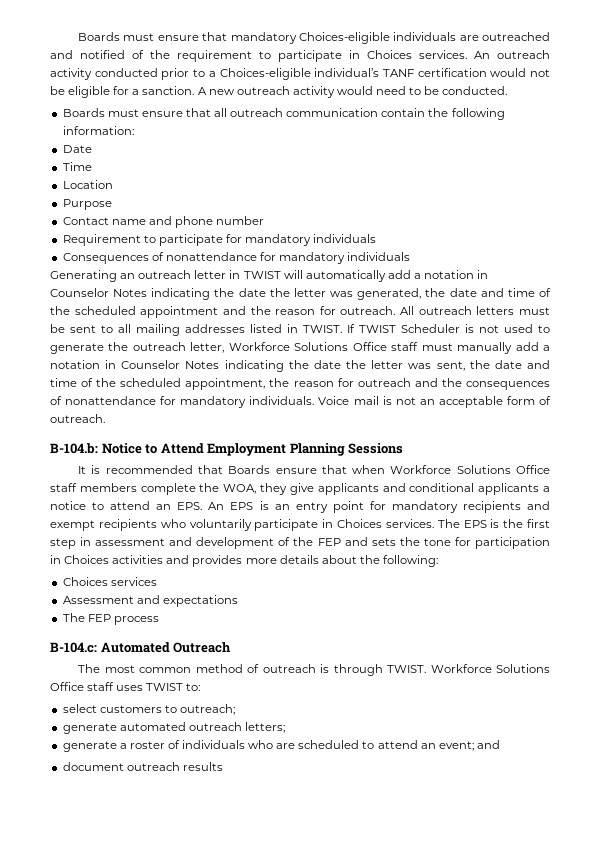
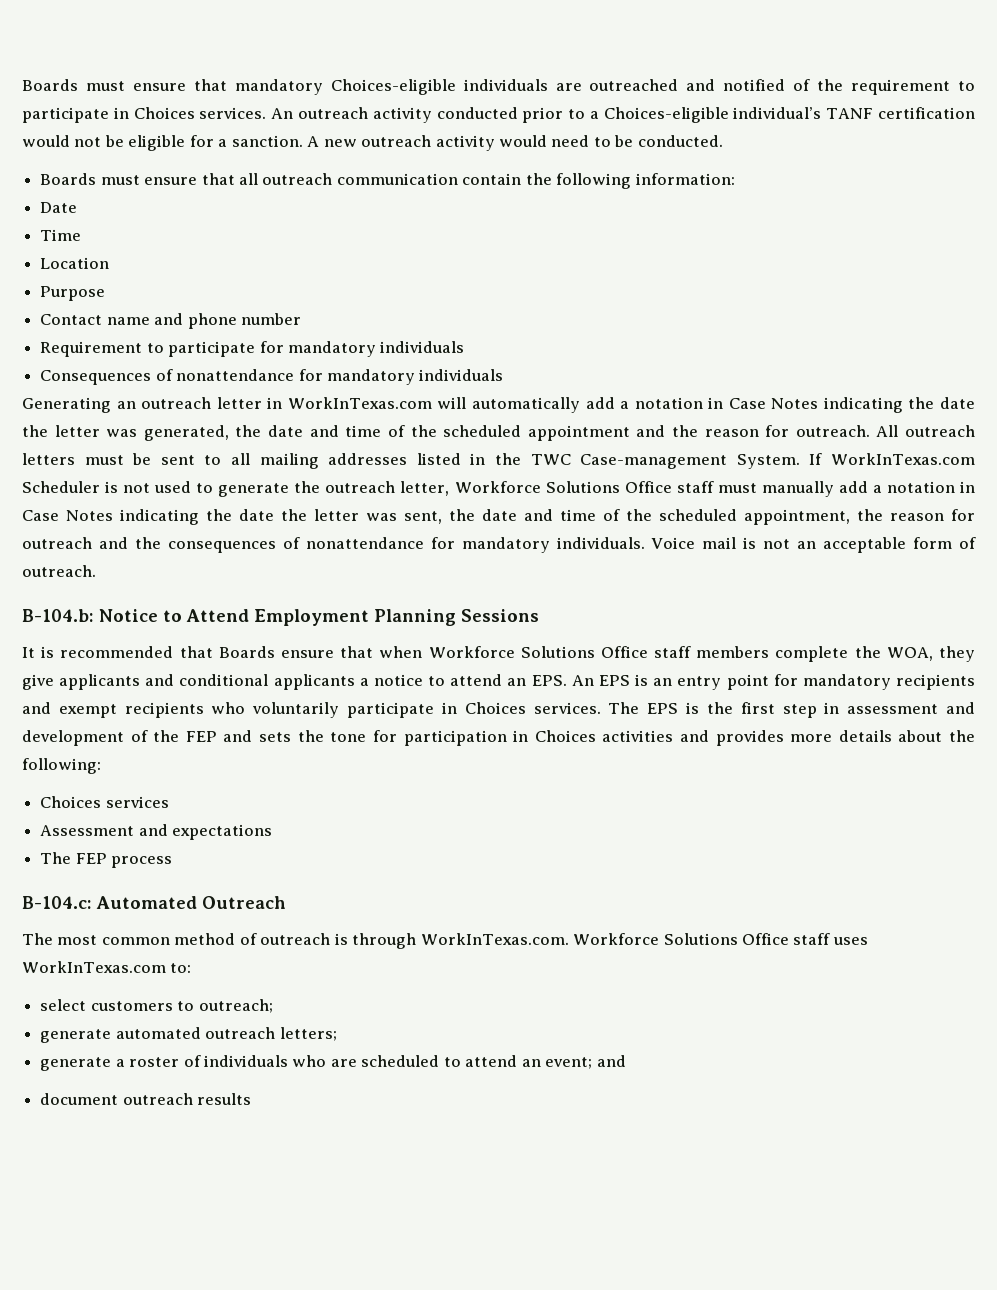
[243,271,281,279] TWIST -> [287,397,432,409] WorkInTexas.com
[50,288,109,297] Counselor -> [728,398,766,409] Case
[303,324,396,333] TWIST. If TWIST -> [495,453,976,469] the TWC Case-management System. If WorkInTexas.com
[121,360,181,369] Counselor -> [22,510,59,521] Case
[387,665,427,673] TWIST. -> [420,933,569,945] WorkInTexas.com.
[146,683,184,691] TWIST -> [22,961,166,973] WorkInTexas.com

